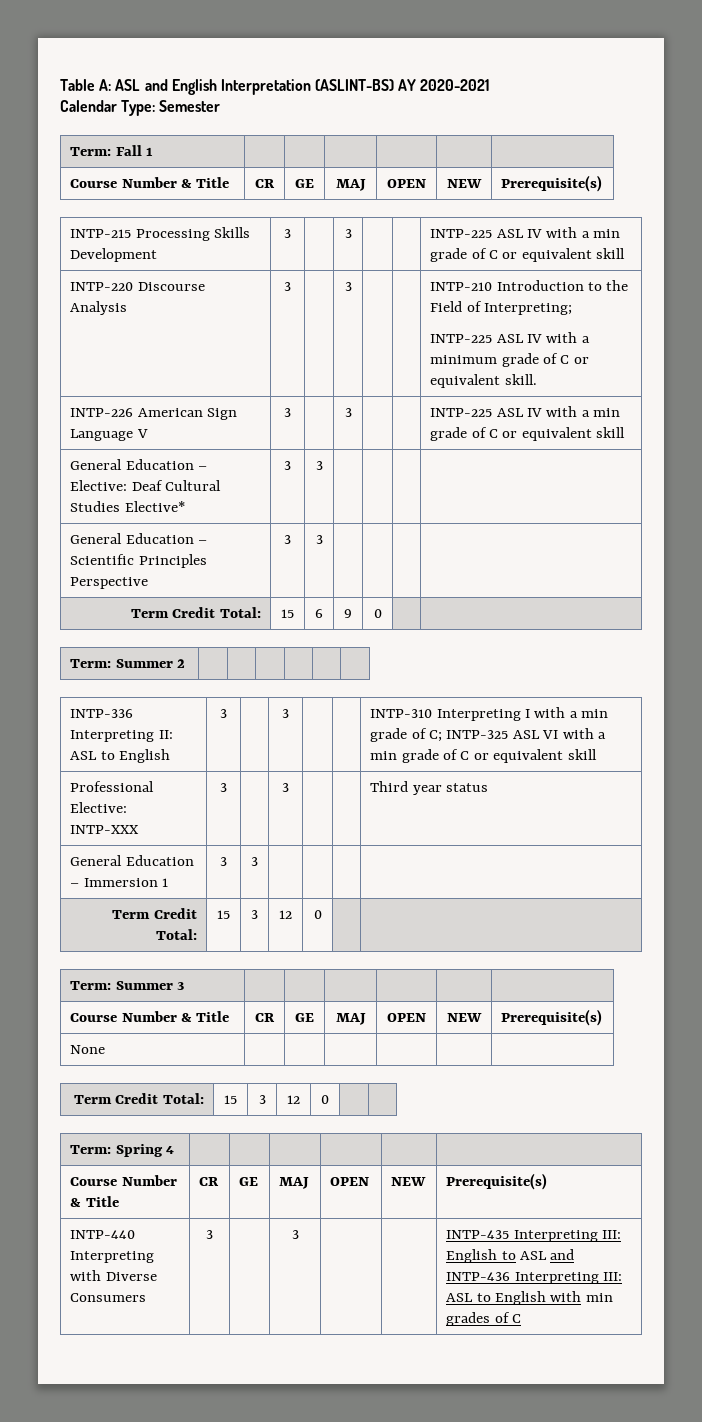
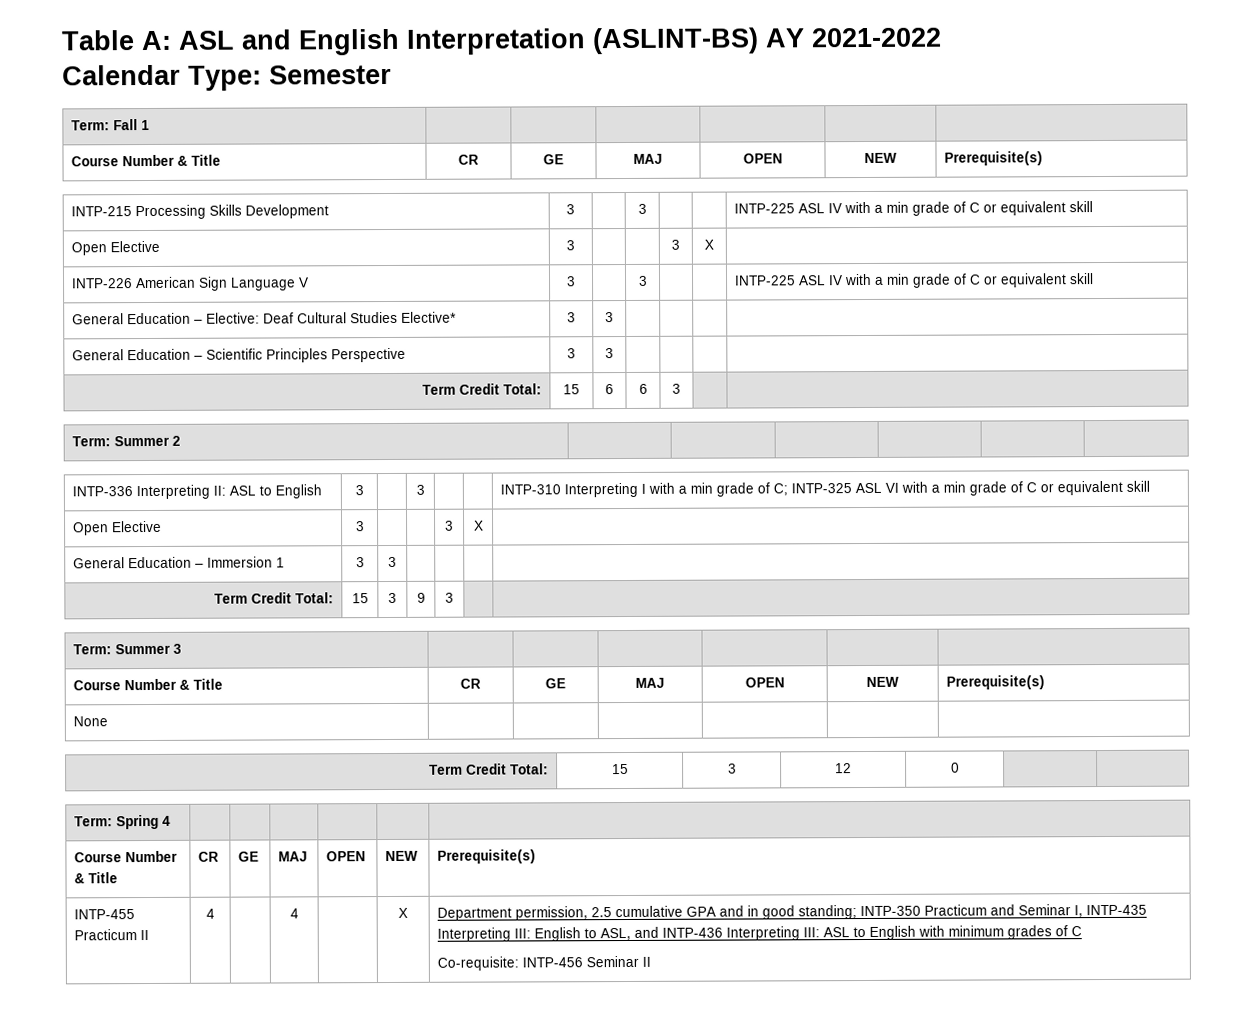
[420,79,490,91] 2020-2021 -> [811,27,942,48] 2021-2022
[70,282,205,291] [70,301,128,315] [284,282,291,291] [344,282,352,291] [430,280,629,291] [430,301,572,315] [430,332,590,343] [430,353,589,367] [430,374,537,388] INTP-220 Discourse Analysis | 3 | | 3 | | | INTP-210 Introduction to the Field of Interpreting; // INTP-225 ASL IV with a minimum grade of C or equivalent skill. -> [71,240,161,256] [566,240,575,251] [671,239,680,250] [704,239,714,250] Open Elective | 3 | | | 3 | X |
[344,609,352,618] [373,609,382,618] 9 | 0 -> [638,383,648,394] [672,383,681,394] 6 | 3
[70,781,155,792] [70,802,128,813] [70,825,140,834] [220,783,227,792] [282,783,289,792] [370,781,488,795] Professional Elective: INTP-XXX | 3 | | 3 | | | Third year status -> [73,520,163,536] [355,521,365,532] [445,520,454,531] [473,520,484,531] Open Elective | 3 | | | 3 | X |
[279,910,292,919] [313,910,322,919] 12 | 0 -> [416,592,426,603] [445,592,454,603] 9 | 3
[70,1230,136,1239] [70,1251,155,1263] [70,1270,157,1281] [70,1293,147,1302] [206,1230,213,1239] [291,1230,299,1239] INTP-440 Interpreting with Diverse Consumers | 3 | | 3 | | | -> [74,909,136,920] [74,929,150,941] [205,908,215,919] [289,908,299,919] [398,907,408,918] [437,904,1084,921] INTP-455 Practicum II | 4 | | 4 | | X | Department permission, 2.5 cumulative GPA and in good standing; INTP-350 Practicum and Seminar I,
[519,1251,547,1260] ASL -> [600,927,632,941] ASL,
[585,1293,613,1302] min -> [948,925,1005,937] minimum
(521, 1318) none -> [437,955,652,971] // Co-requisite: INTP-456 Seminar II

